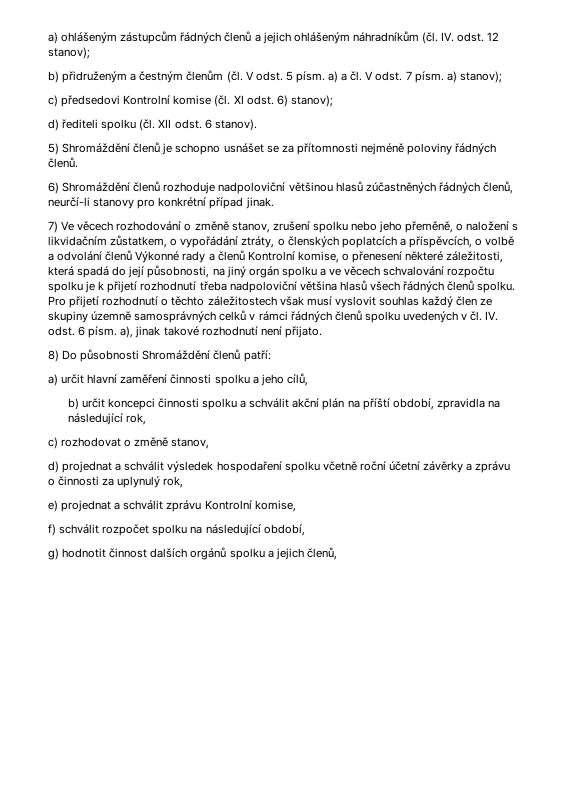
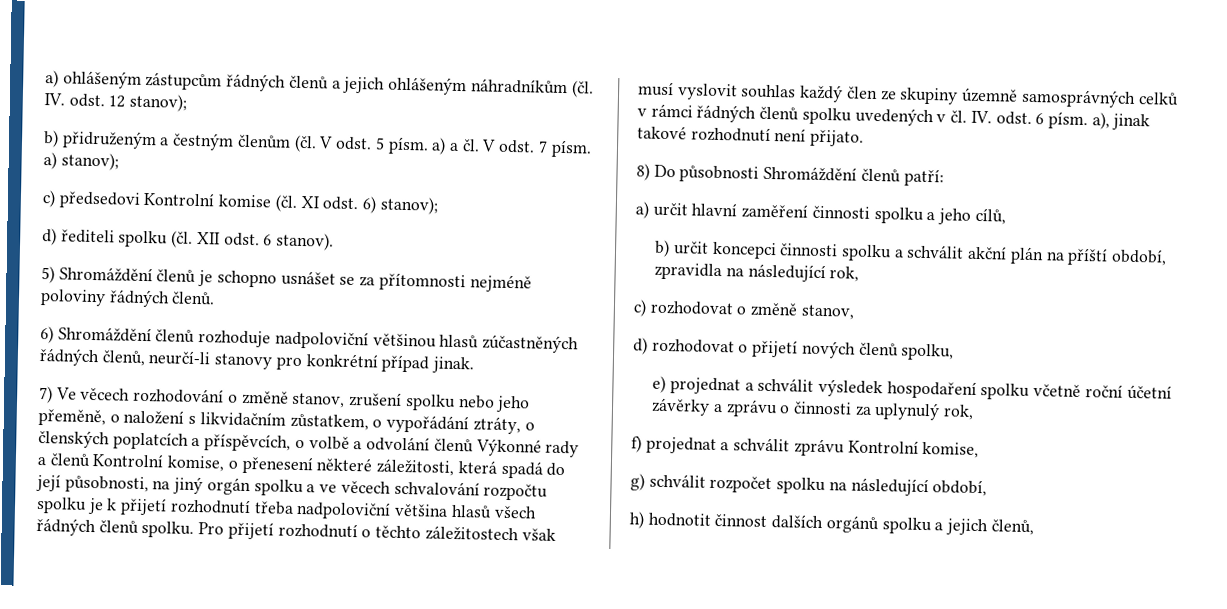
(59, 467) none -> [651,338,955,361] [652,375,667,394] rozhodovat o přijetí nových členů spolku, // e)
[48,500,58,512] e) -> [631,435,642,453] f)
[48,524,56,536] f) -> [630,473,645,491] g)
[48,548,59,560] g) -> [629,511,645,529] h)

